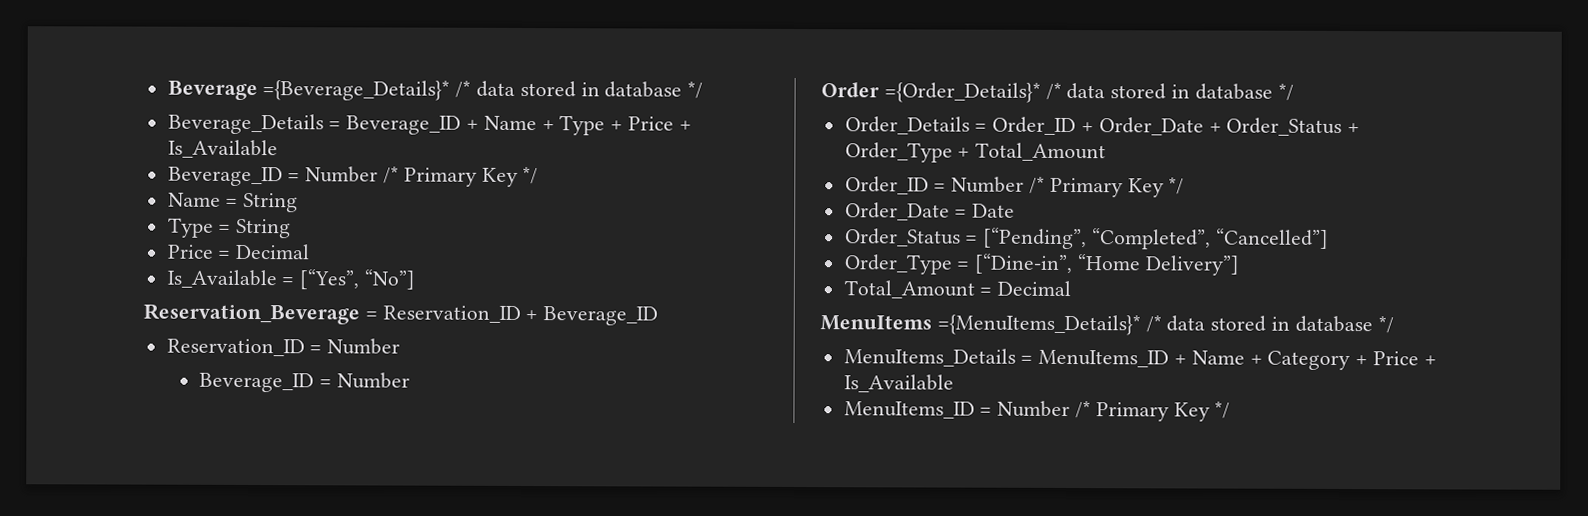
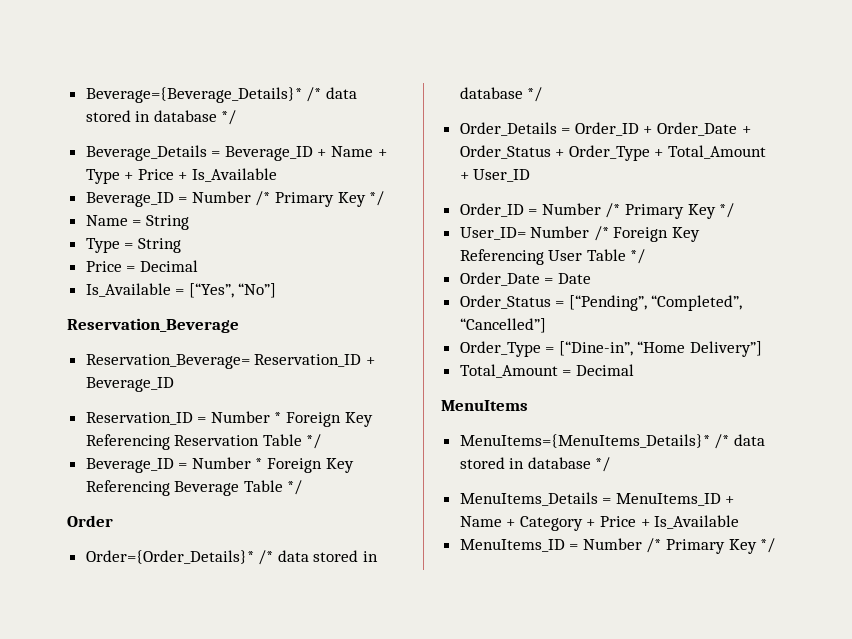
[167,80,451,101] Beverage ={Beverage_Details}* -> [85,87,302,103] Beverage={Beverage_Details}*
[364,311,378,320] = -> [85,354,250,369] // Reservation_Beverage=
[198,372,410,393] // Beverage_ID = Number -> [274,412,373,427] [85,434,322,450] [85,457,354,473] [85,480,303,496] * Foreign Key Referencing Reservation Table */ // Beverage_ID = Number * Foreign Key Referencing Beverage Table */
[883,82,1041,103] ={Order_Details}* -> [85,550,254,564] // Order={Order_Details}*
(1107, 152) none -> [459,169,531,182] + User_ID
(1185, 186) none -> [459,226,701,242] [459,249,646,265] // User_ID= Number /* Foreign Key Referencing User Table */
[936,314,1141,336] ={MenuItems_Details}* -> [459,434,710,448] // MenuItems={MenuItems_Details}*

